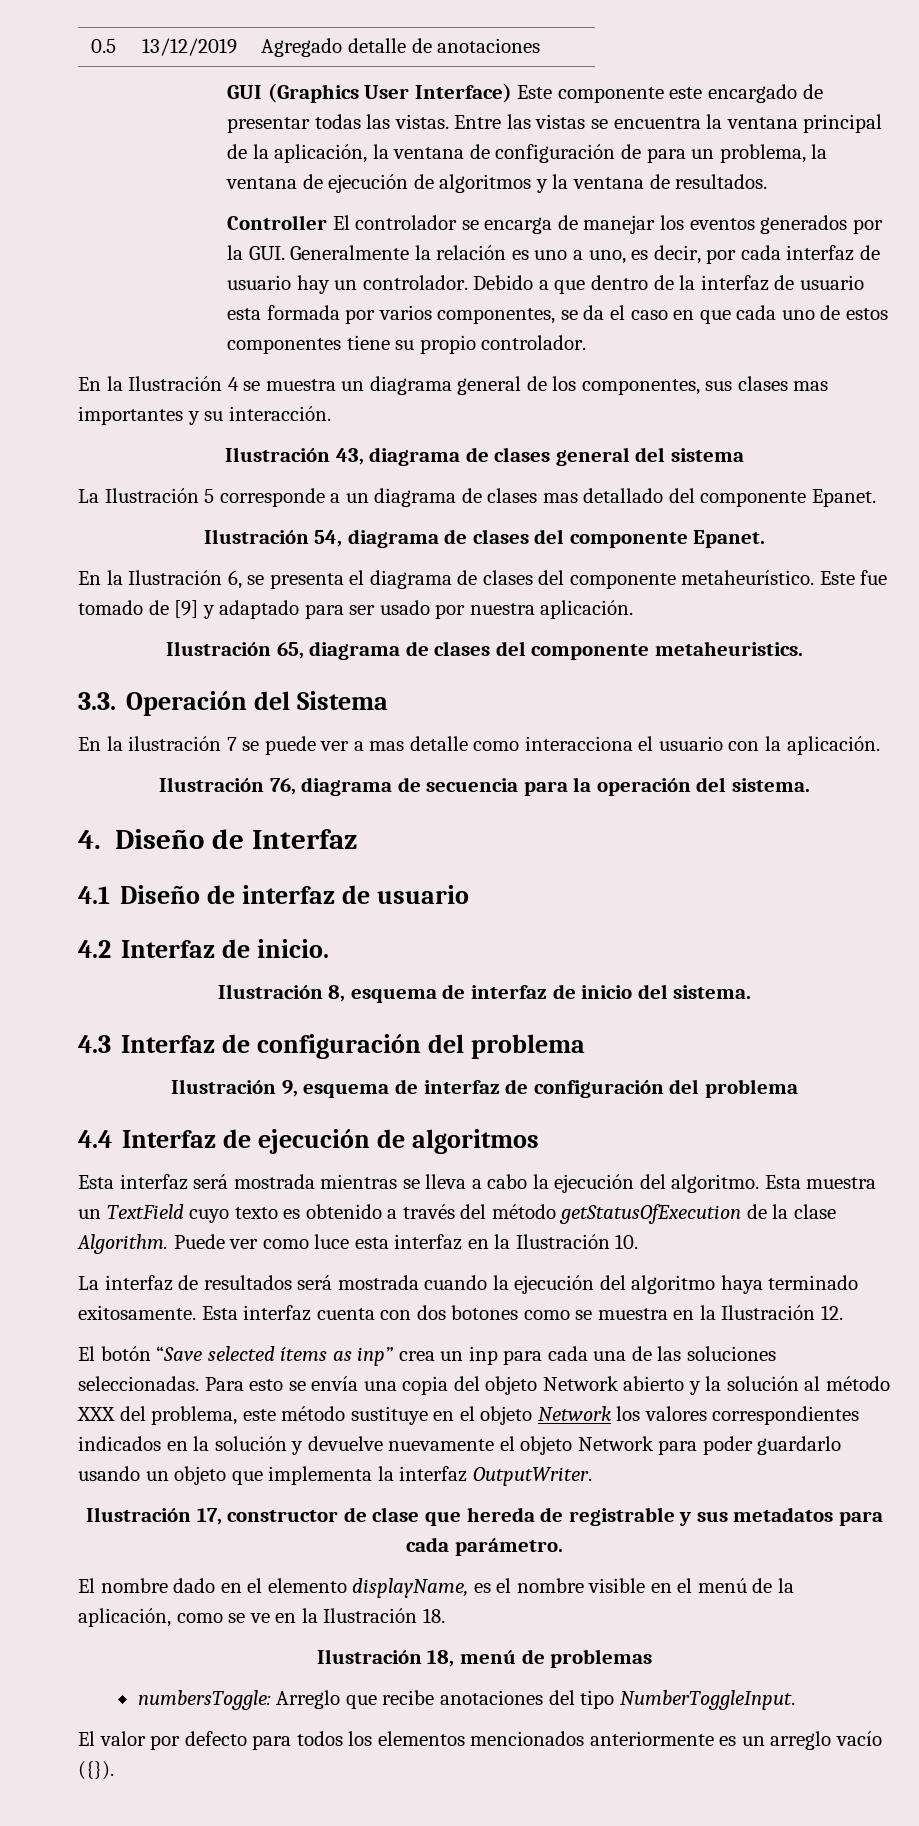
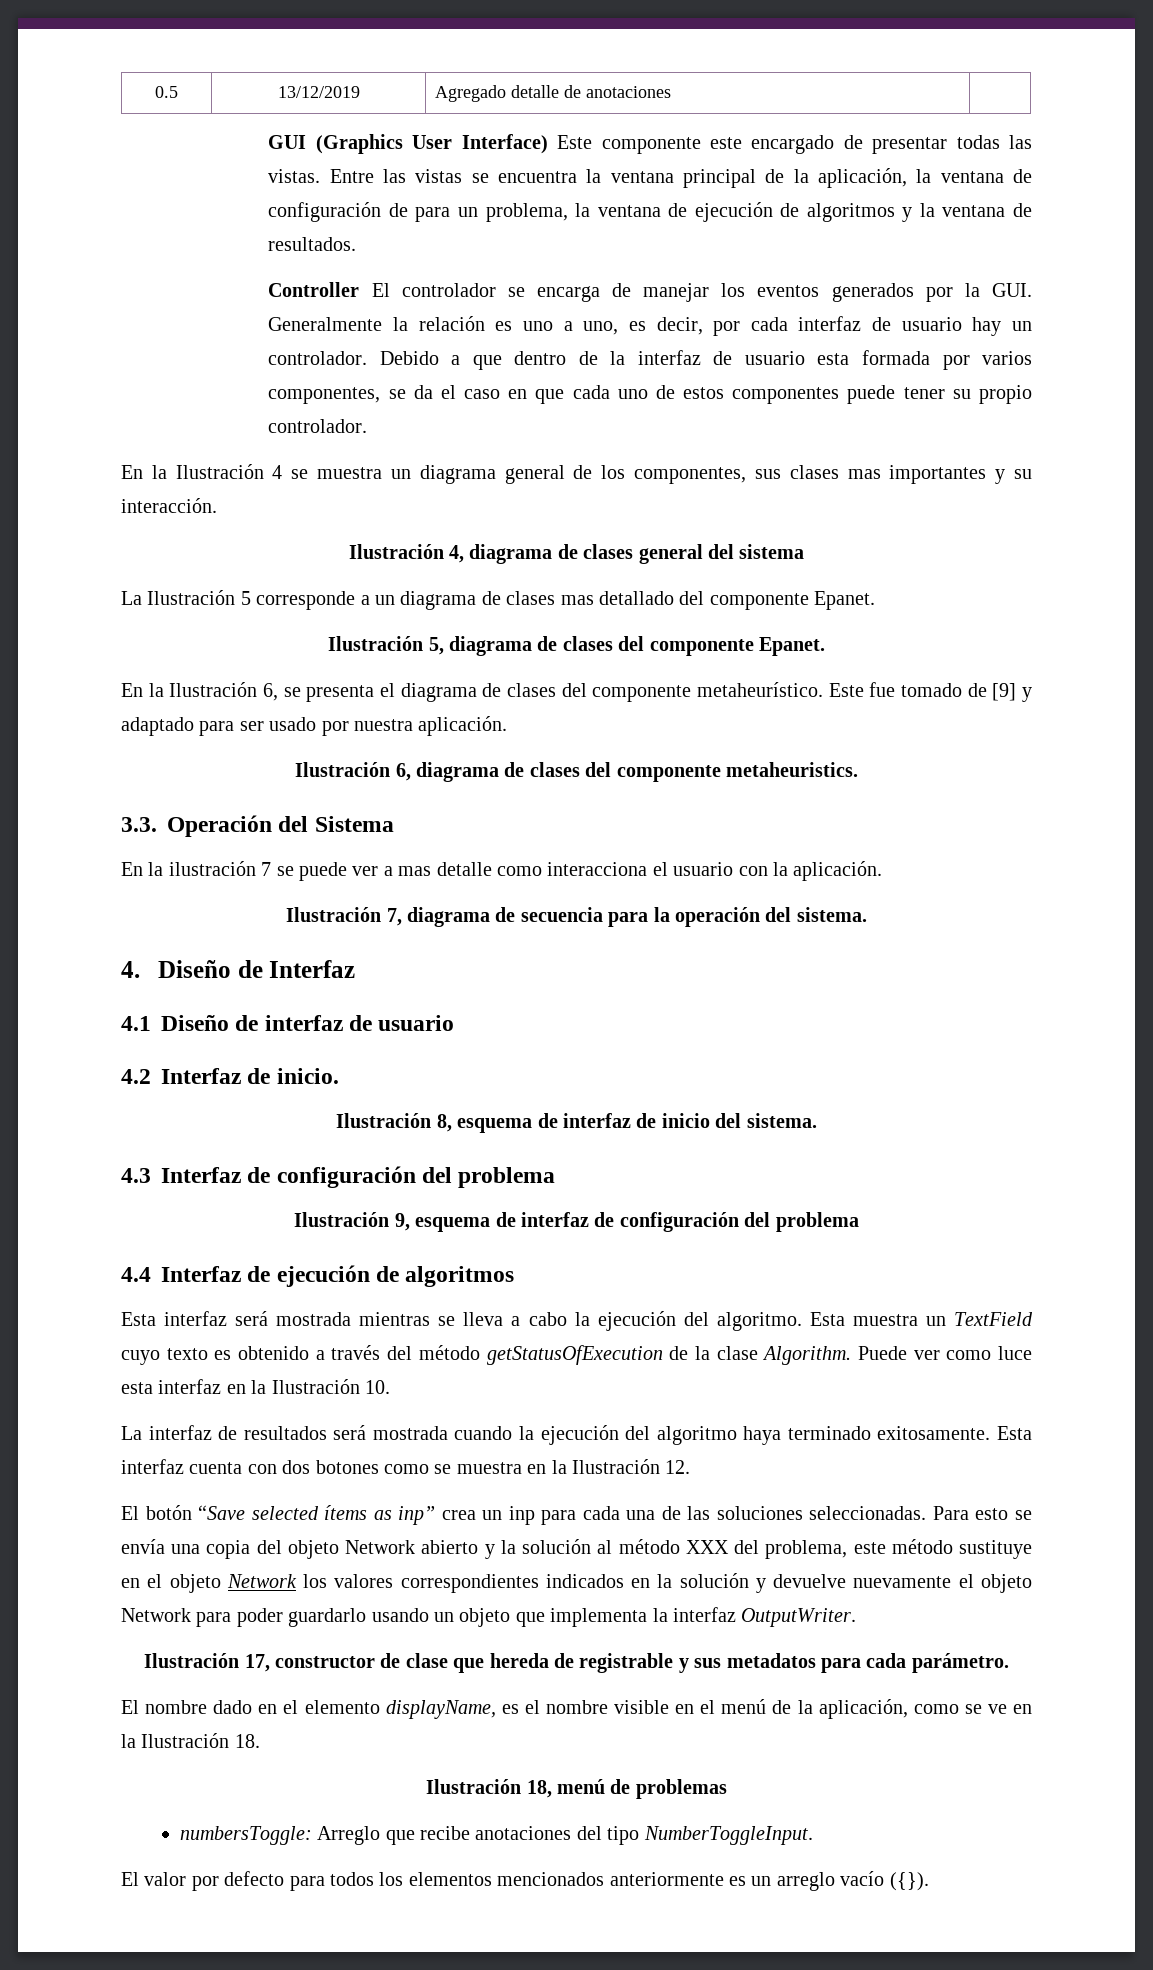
[346,335,390,350] tiene -> [847,385,945,404] puede tener
[335,448,364,465] 43, -> [449,545,464,563] 4,
[314,530,343,547] 54, -> [428,637,444,655] 5,
[276,642,304,659] 65, -> [395,763,411,781] 6,
[269,778,296,795] 76, -> [386,908,402,926] 7,

